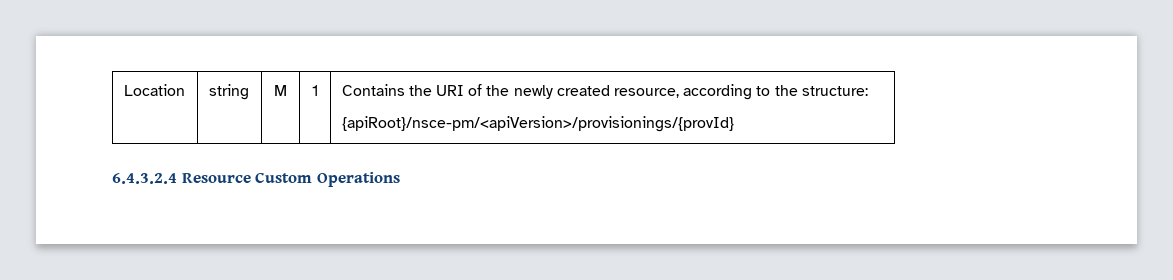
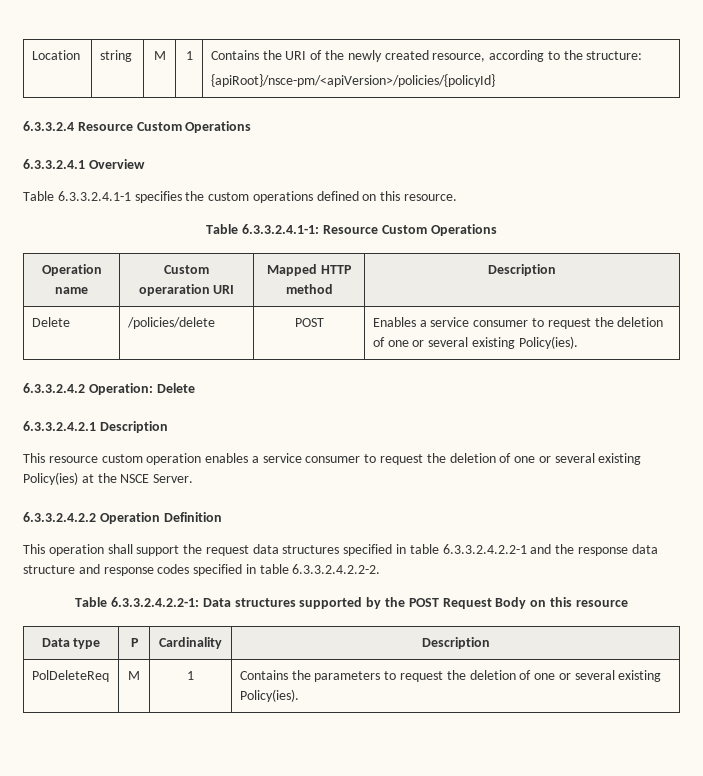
[341,116,734,132] [112,172,400,187] {apiRoot}/nsce-pm/<apiVersion>/provisionings/{provId} // 6.4.3.2.4 Resource Custom Operations -> [210,74,495,87] [23,121,252,133] [23,159,145,169] [23,191,458,203] [206,224,497,236] [41,264,102,276] [55,287,88,294] [163,265,209,274] [138,284,235,296] [267,264,352,276] [285,284,333,294] [488,264,556,276] [31,317,70,327] [126,317,215,329] [294,318,324,327] [372,317,664,329] [372,336,578,349] [23,383,195,395] [23,421,168,433] [23,453,642,465] [23,472,194,485] [23,512,222,524] [23,544,658,556] [23,564,381,576] [75,597,628,609] [41,638,101,649] [130,638,139,647] [159,637,222,649] [421,637,490,649] [31,670,109,682] [128,671,140,680] [186,671,194,680] [239,670,662,682] [239,689,299,702] {apiRoot}/nsce-pm/<apiVersion>/policies/{policyId} // 6.3.3.2.4 Resource Custom Operations // 6.3.3.2.4.1 Overview // Table 6.3.3.2.4.1-1 specifies the custom operations defined on this resource. // Table 6.3.3.2.4.1-1: Resource Custom Operations // Operation name | Custom operaration URI | Mapped HTTP method | Description // Delete | /policies/delete | POST | Enables a service consumer to request the deletion of one or several existing Policy(ies). // 6.3.3.2.4.2 Operation: Delete // 6.3.3.2.4.2.1 Description // This resource custom operation enables a service consumer to request the deletion of one or several existing Policy(ies) at the NSCE Server. // 6.3.3.2.4.2.2 Operation Definition // This operation shall support the request data structures specified in table 6.3.3.2.4.2.2-1 and the response data structure and response codes specified in table 6.3.3.2.4.2.2-2. // Table 6.3.3.2.4.2.2-1: Data structures supported by the POST Request Body on this resource // Data type | P | Cardinality | Description // PolDeleteReq | M | 1 | Contains the parameters to request the deletion of one or several existing Policy(ies).

